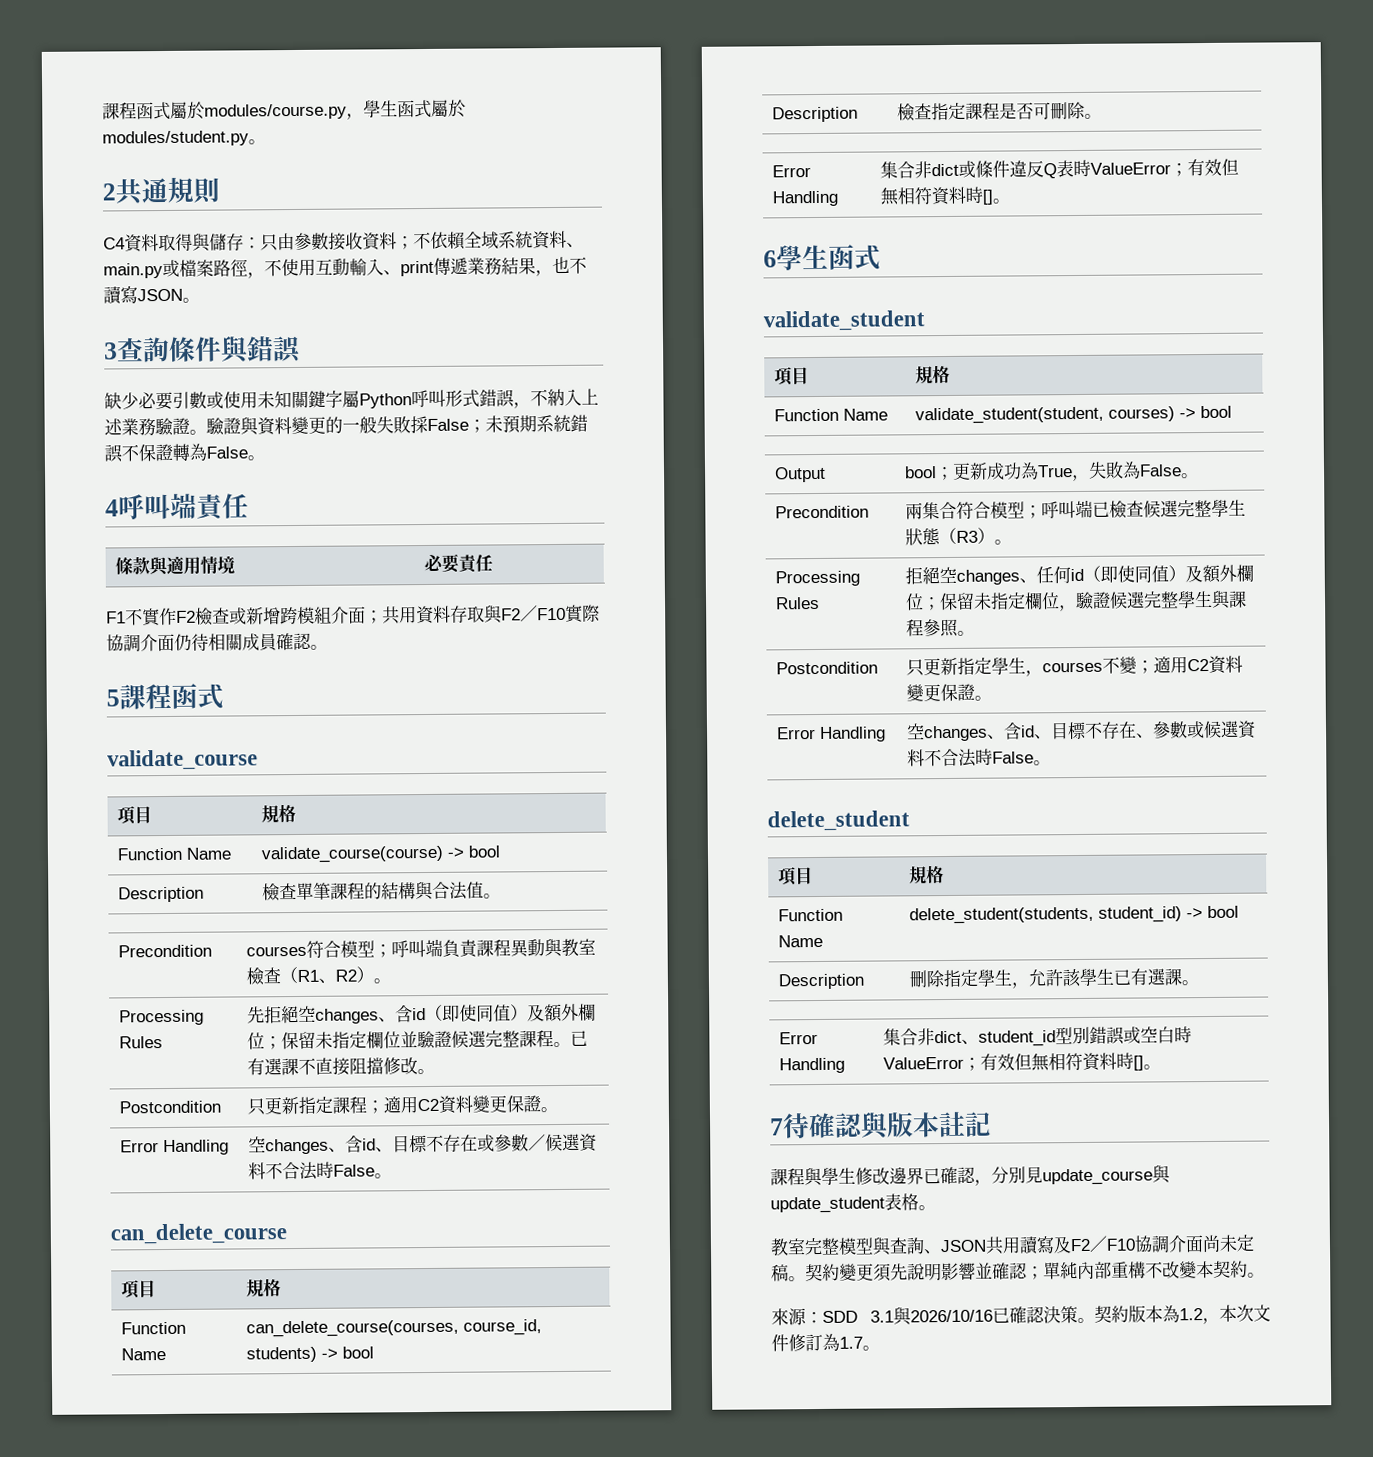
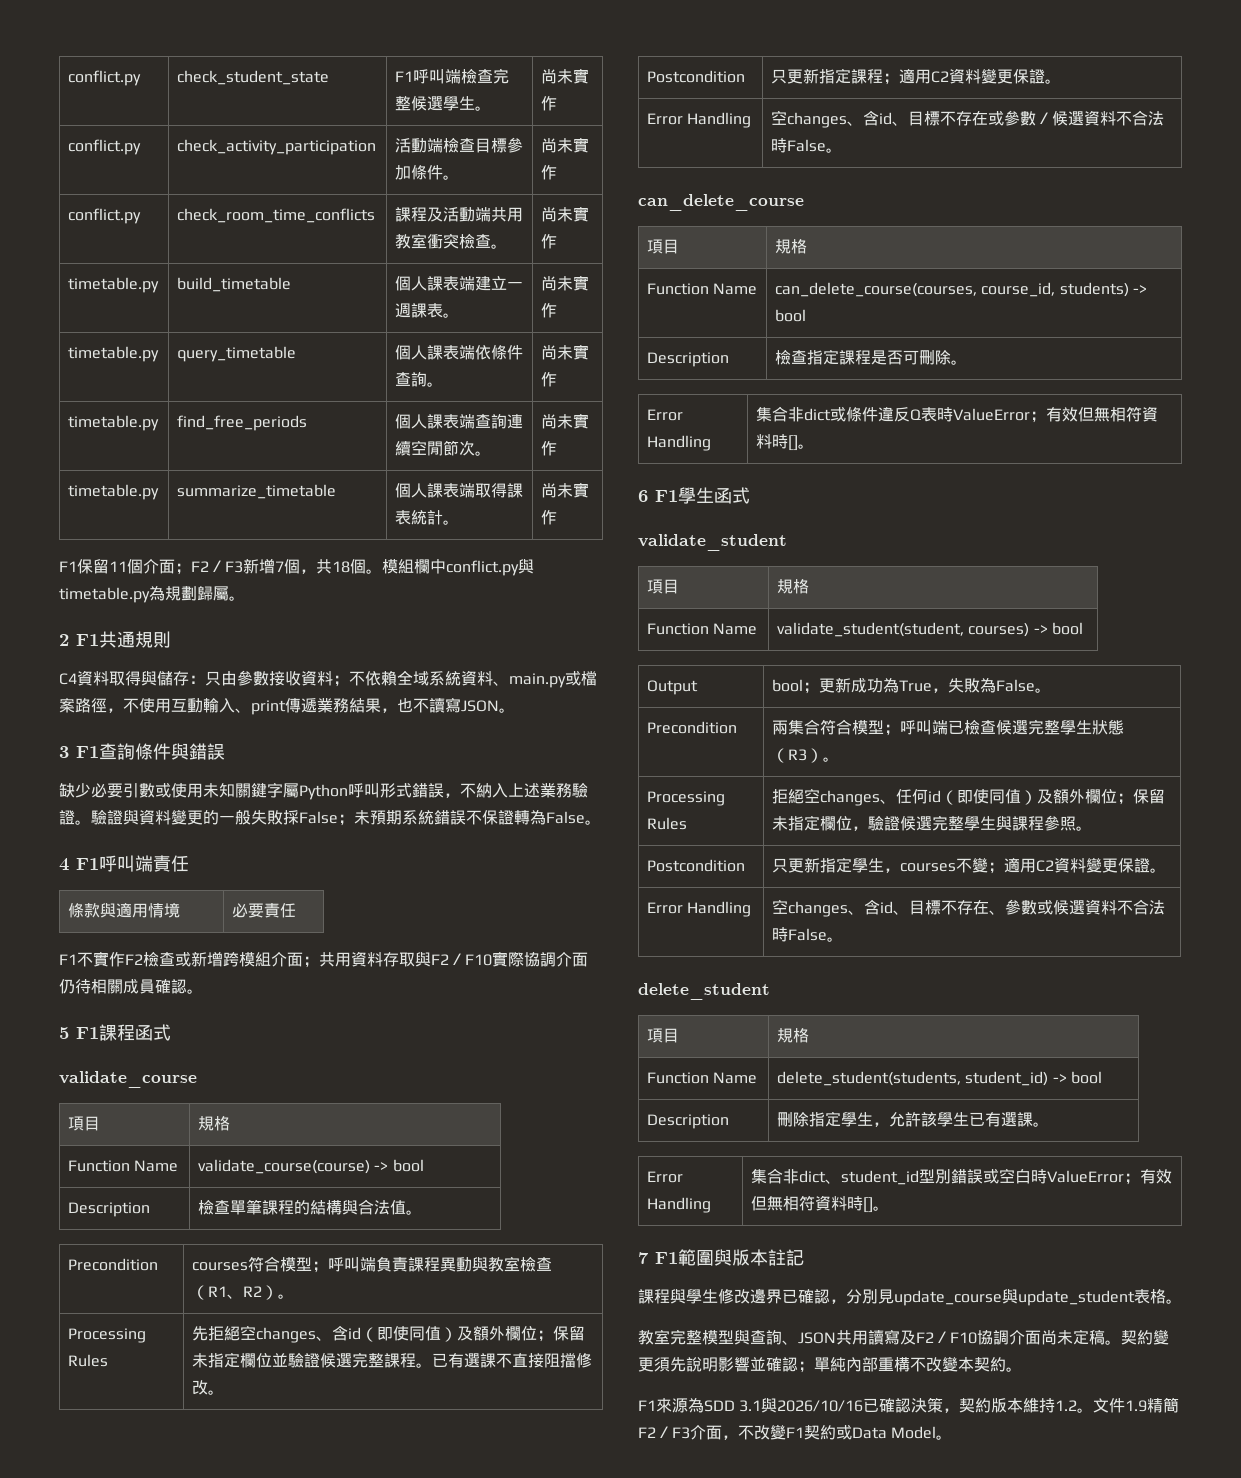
[102,99,466,121] [102,130,249,147] 課程函式屬於modules/course.py，學生函式屬於modules/student.py -> [68,70,142,86] [177,70,330,85] [395,68,510,84] [395,95,492,111] [541,68,590,84] [541,96,558,111] [68,139,142,155] [177,139,377,155] [395,137,524,153] [395,165,460,180] [541,137,590,153] [541,165,558,180] [68,208,142,224] [177,208,376,223] [395,207,524,222] [395,233,508,249] [541,206,590,222] [541,234,558,249] [68,277,160,293] [177,277,292,292] [395,276,524,291] [395,303,460,318] [541,275,590,291] [541,303,558,318] [68,346,160,362] [177,346,297,362] [395,345,524,360] [395,371,444,387] [541,344,590,360] [541,372,558,387] [68,415,160,431] [177,415,308,431] [395,413,524,429] [395,440,492,456] [541,413,590,429] [541,441,558,456] [68,484,160,500] [177,484,337,499] [395,483,524,498] [395,510,460,525] [541,482,590,498] [541,510,558,525] [59,558,534,576] [59,586,229,603] conflict.py | check_student_state | F1呼叫端檢查完整候選學生。 | 尚未實作 // conflict.py | check_activity_participation | 活動端檢查目標參加條件。 | 尚未實作 // conflict.py | check_room_time_conflicts | 課程及活動端共用教室衝突檢查。 | 尚未實作 // timetable.py | build_timetable | 個人課表端建立一週課表。 | 尚未實作 // timetable.py | query_timetable | 個人課表端依條件查詢。 | 尚未實作 // timetable.py | find_free_periods | 個人課表端查詢連續空閒節次。 | 尚未實作 // timetable.py | summarize_timetable | 個人課表端取得課表統計。 | 尚未實作 // F1保留11個介面；F2／F3新增7個，共18個。模組欄中conflict.py與timetable.py為規劃歸屬
(116, 192) none -> [76,634,99,646] F1
(118, 351) none -> [76,746,99,758] F1
(119, 508) none -> [76,858,99,870] F1
(120, 698) none -> [76,1027,99,1039] F1
(777, 259) none -> [655,490,678,502] F1
[782,1112,864,1139] 待確認 -> [655,1249,714,1266] F1範圍
[771,1308,823,1326] 來源： -> [638,1398,704,1413] F1來源為
[1077,1317,1095,1324] 。 -> [943,1408,960,1413] ，
[1162,1304,1271,1325] [771,1333,863,1352] 為1.2，本次文件修訂為1.7 -> [1023,1397,1180,1413] [638,1424,937,1440] 維持1.2。文件1.9精簡F2／F3介面，不改變F1契約或Data Model

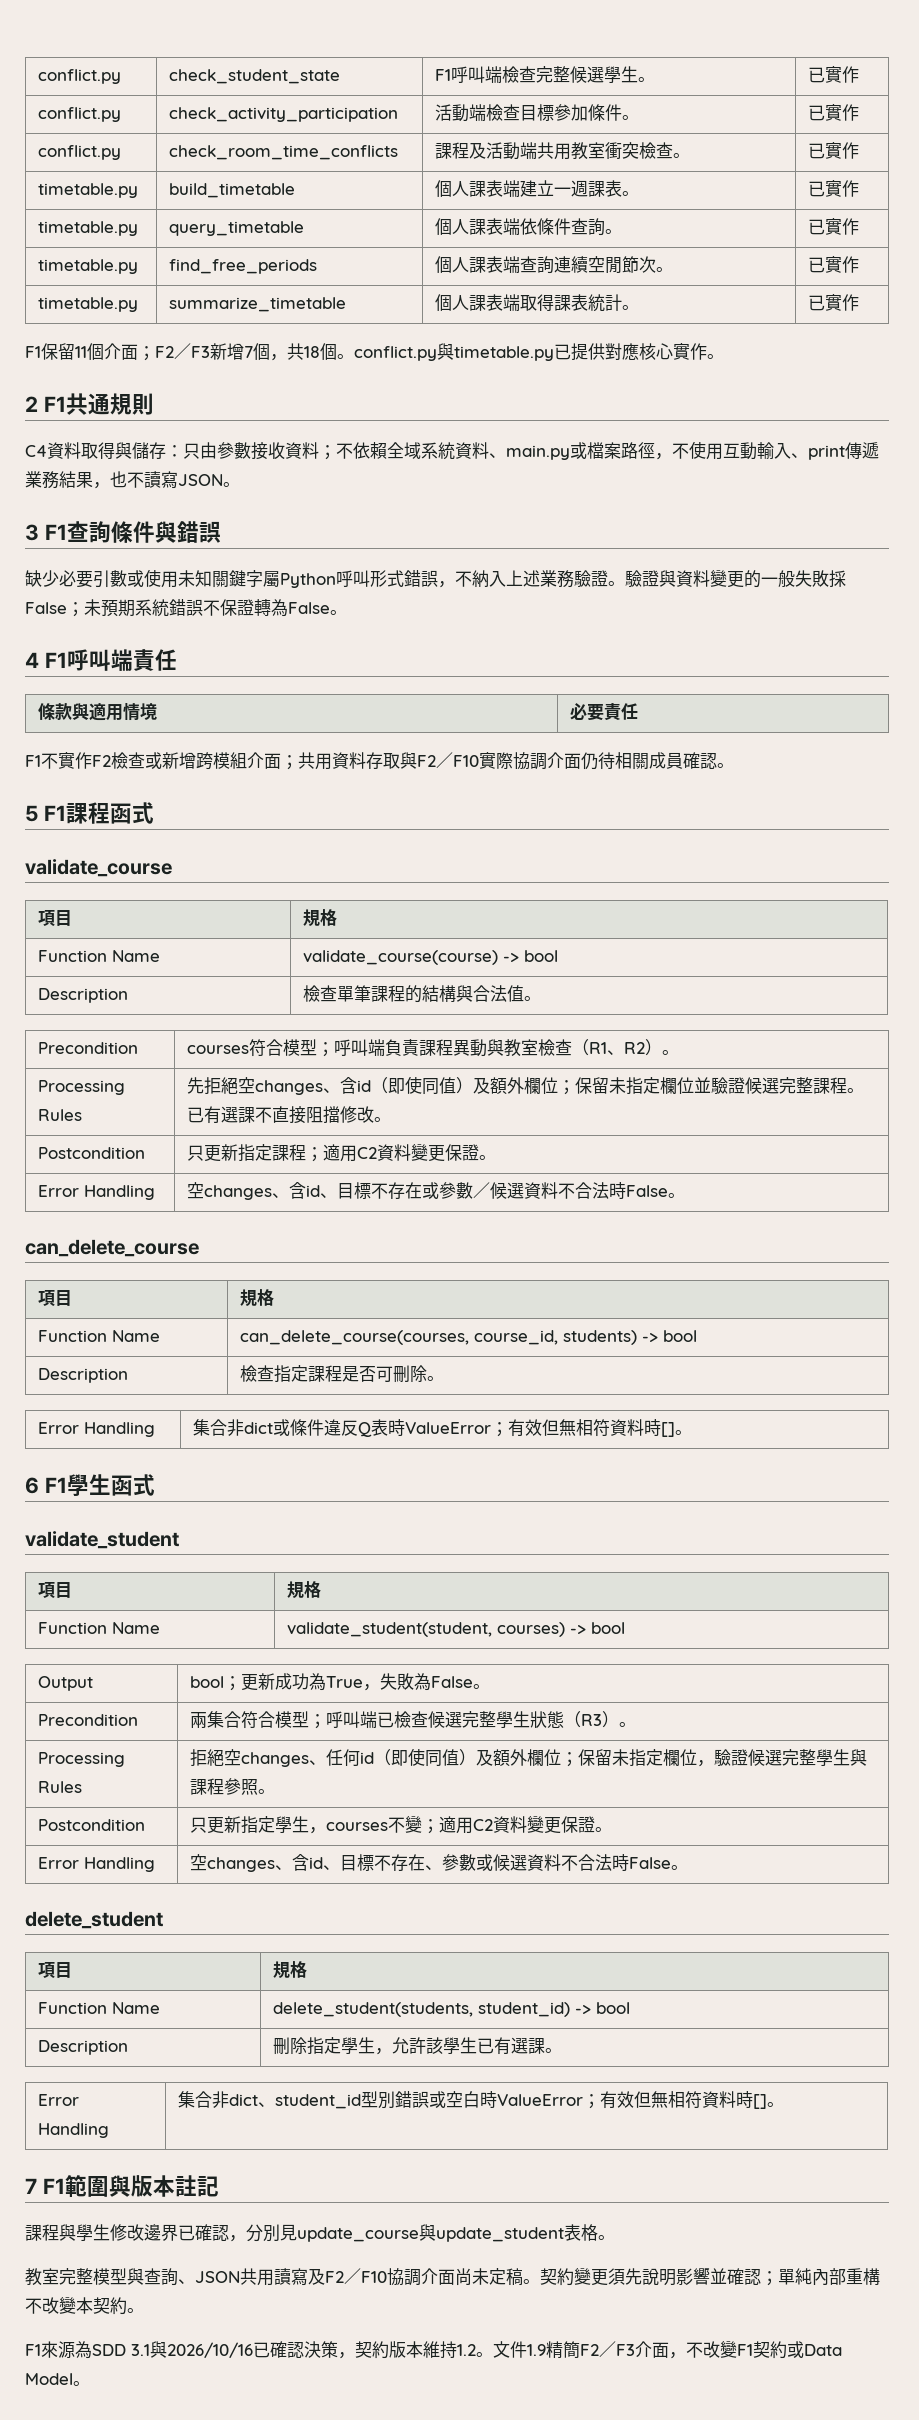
[541,69,574,84] 尚未 -> [807,67,825,83] 已
[541,138,574,153] 尚未 -> [807,105,825,121] 已
[541,207,574,222] 尚未 -> [807,143,825,159] 已
[541,276,574,291] 尚未 -> [807,181,825,197] 已
[541,345,574,360] 尚未 -> [807,219,825,235] 已
[541,414,574,429] 尚未 -> [807,257,825,273] 已
[541,483,574,498] 尚未 -> [807,295,825,311] 已
[382,559,446,574] 模組欄中 -> (354, 356) none
[149,586,229,601] 為規劃歸屬 -> [554,343,707,361] 已提供對應核心實作

